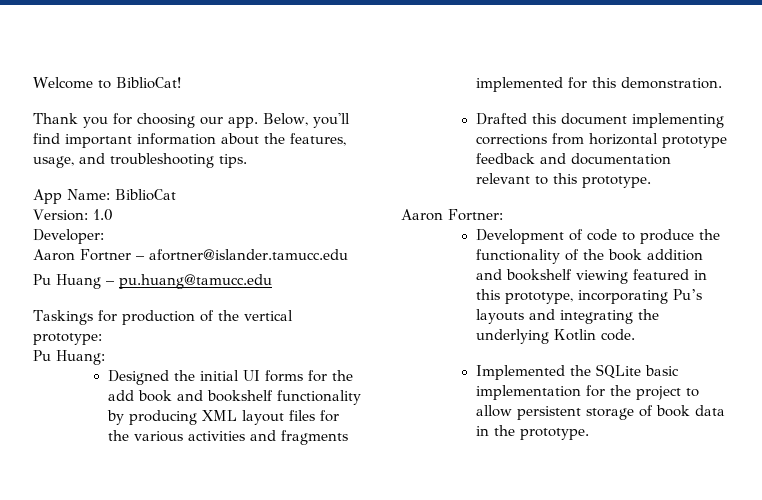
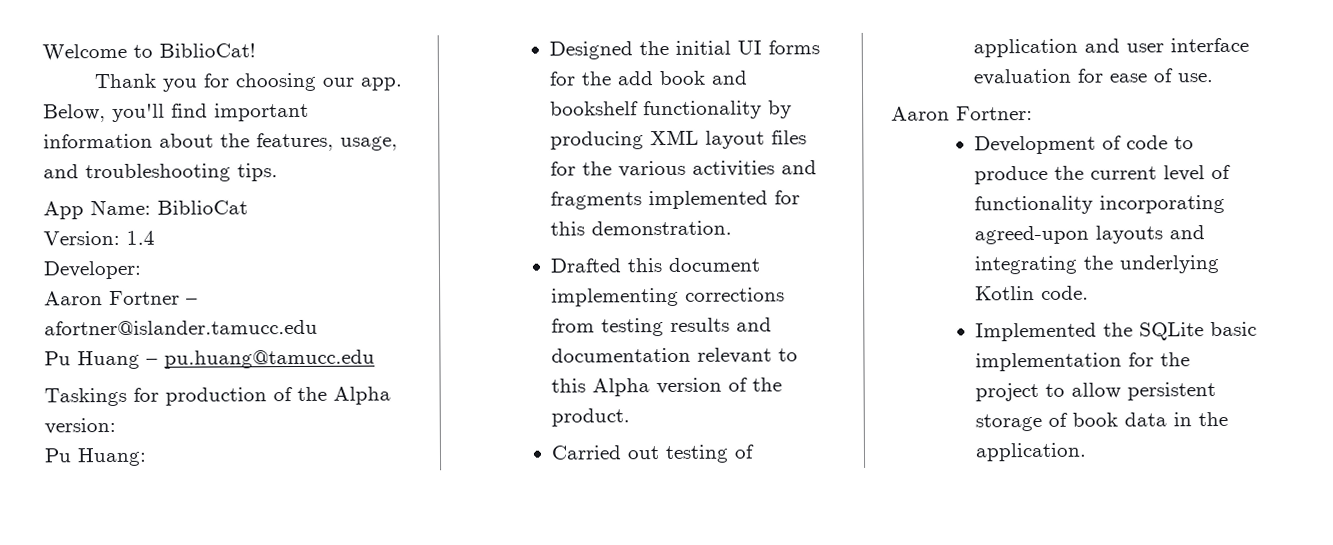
[92,209,113,221] 1.0 -> [126,230,155,245] 1.4
[243,310,293,321] [33,333,102,345] vertical prototype: -> [333,386,391,405] [44,417,116,435] Alpha version:
[588,133,727,148] [475,153,535,164] horizontal prototype feedback -> [601,317,731,337] testing results
[581,176,651,188] prototype. -> [592,377,783,397] [551,408,631,427] [551,444,756,464] [973,37,1250,58] [973,68,1214,86] Alpha version of the product. // Carried out testing of application and user interface evaluation for ease of use.
[475,249,703,264] [475,269,707,284] [475,289,702,304] functionality of the book addition and bookshelf viewing featured in this prototype, incorporating Pu’s -> [1090,164,1232,182] [974,194,1226,215] [974,225,1090,245] current level of functionality incorporating agreed-upon
[519,428,589,440] prototype. -> [975,442,1088,462] application.

